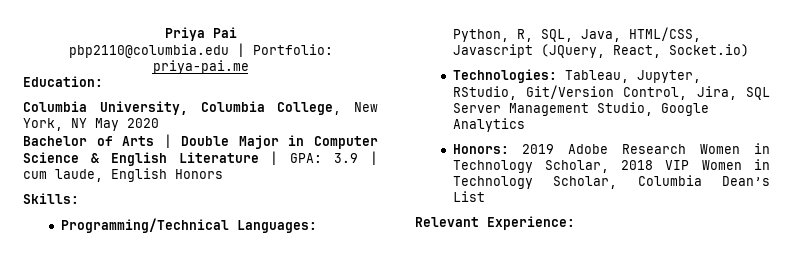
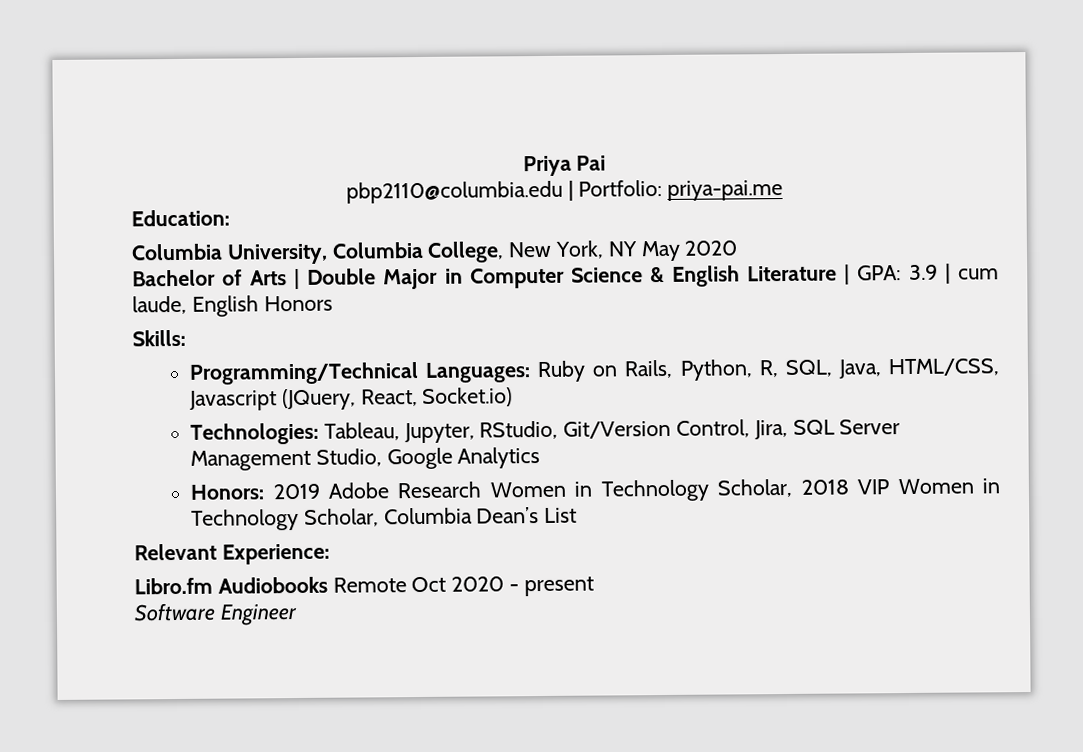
(317, 226) none -> [537,359,674,383] Ruby on Rails,
(575, 223) none -> [134,576,594,597] [134,602,298,626] // Libro.fm Audiobooks Remote Oct 2020 - present // Software Engineer

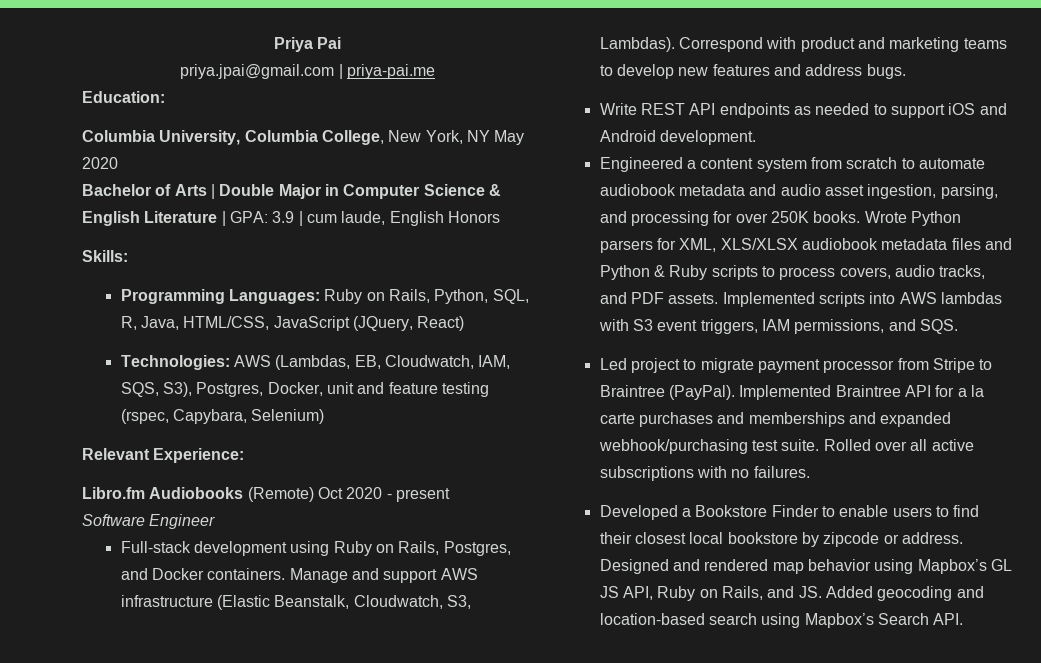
[345,180,663,204] pbp2110@columbia.edu | Portfolio: -> [180,64,343,79] priya.jpai@gmail.com |
[189,362,420,385] Programming/Technical -> [120,289,225,304] Programming
[758,358,1001,379] [189,387,514,411] [190,419,901,445] [190,447,541,471] [190,478,1001,502] [191,507,578,531] R, SQL, Java, HTML/CSS, Javascript (JQuery, React, Socket.io) // Technologies: Tableau, Jupyter, RStudio, Git/Version Control, Jira, SQL Server Management Studio, Google Analytics // Honors: 2019 Adobe Research Women in Technology Scholar, 2018 VIP Women in Technology Scholar, Columbia Dean’s List -> [492,289,529,304] [120,316,465,331] [120,355,511,370] [120,382,489,397] [120,409,325,424] SQL, R, Java, HTML/CSS, JavaScript (JQuery, React) // Technologies: AWS (Lambdas, EB, Cloudwatch, IAM, SQS, S3), Postgres, Docker, unit and feature testing (rspec, Capybara, Selenium)
[332,577,407,593] Remote -> [247,487,314,502] (Remote)
(298, 614) none -> [120,541,511,556] [120,568,478,583] [120,595,472,610] [599,37,1007,52] [599,64,906,79] [599,103,1007,118] [599,130,757,145] [599,157,985,172] [599,184,998,199] [599,211,961,226] [599,238,1012,253] [599,265,986,280] [599,292,1002,307] [598,319,958,334] [599,358,993,373] [599,385,984,400] [599,412,952,427] [598,439,974,454] [599,466,810,481] [599,505,980,520] [599,532,963,547] [599,559,1012,574] [599,586,984,601] [599,613,964,628] // Full-stack development using Ruby on Rails, Postgres, and Docker containers. Manage and support AWS infrastructure (Elastic Beanstalk, Cloudwatch, S3, Lambdas). Correspond with product and marketing teams to develop new features and address bugs. // Write REST API endpoints as needed to support iOS and Android development. // Engineered a content system from scratch to automate audiobook metadata and audio asset ingestion, parsing, and processing for over 250K books. Wrote Python parsers for XML, XLS/XLSX audiobook metadata files and Python & Ruby scripts to process covers, audio tracks, and PDF assets. Implemented scripts into AWS lambdas with S3 event triggers, IAM permissions, and SQS. // Led project to migrate payment processor from Stripe to Braintree (PayPal). Implemented Braintree API for a la carte purchases and memberships and expanded webhook/purchasing test suite. Rolled over all active subscriptions with no failures. // Developed a Bookstore Finder to enable users to find their closest local bookstore by zipcode or address. Designed and rendered map behavior using Mapbox’s GL JS API, Ruby on Rails, and JS. Added geocoding and location-based search using Mapbox’s Search API.

